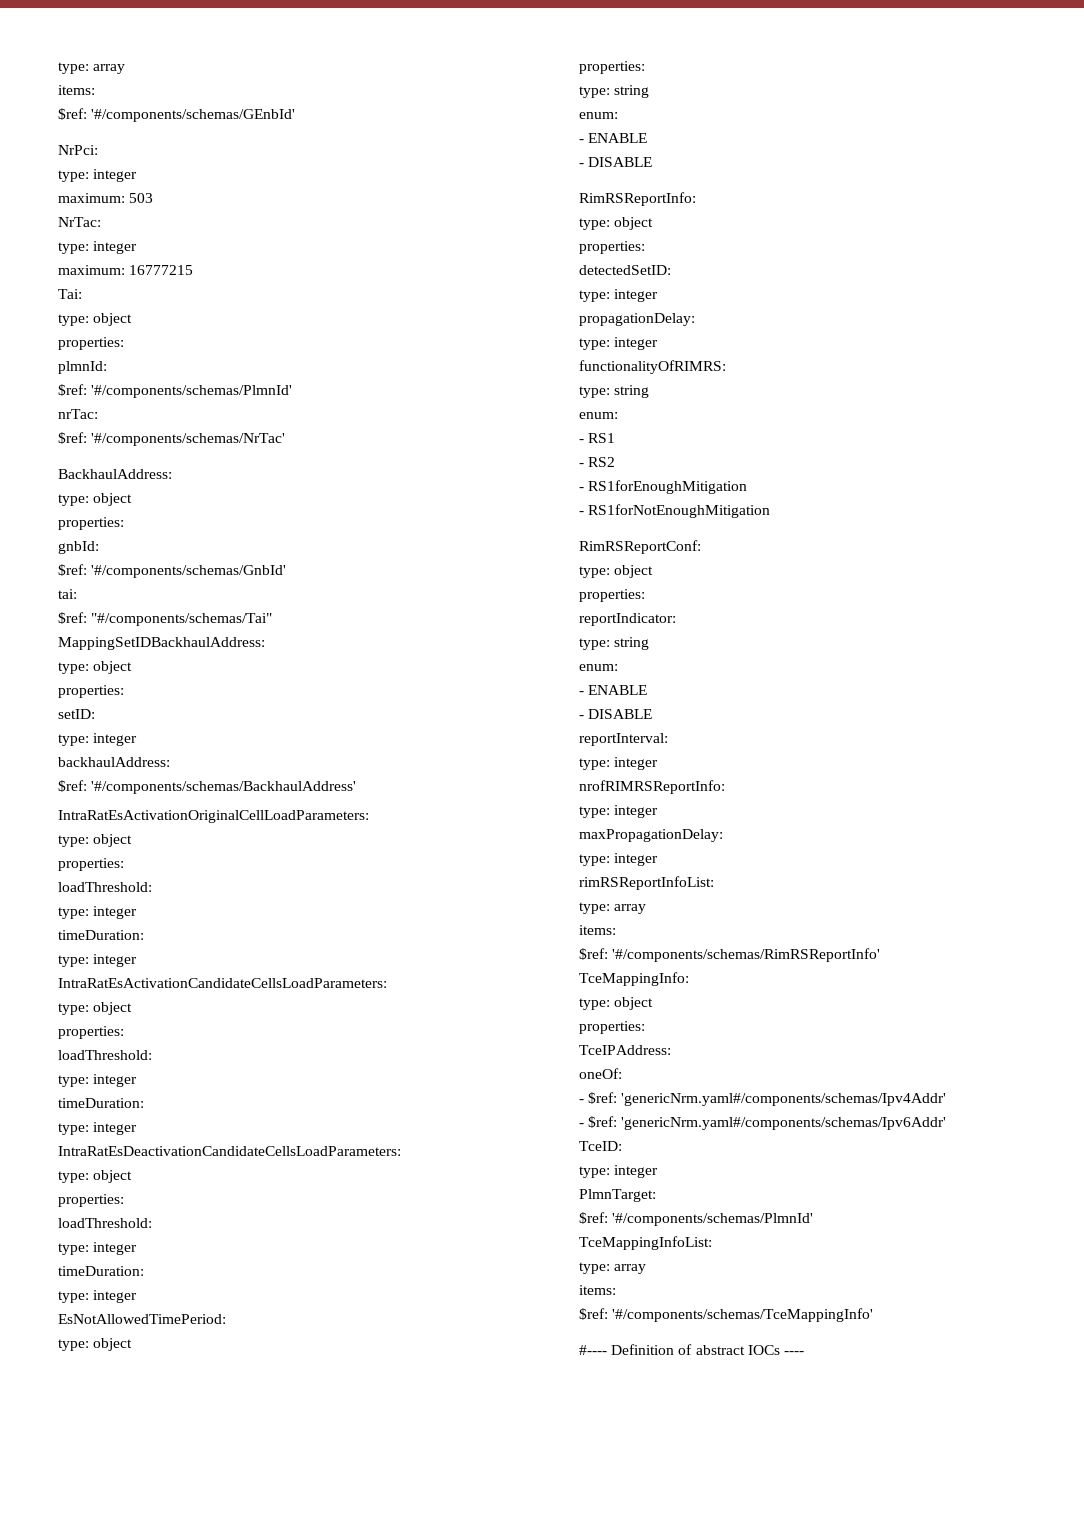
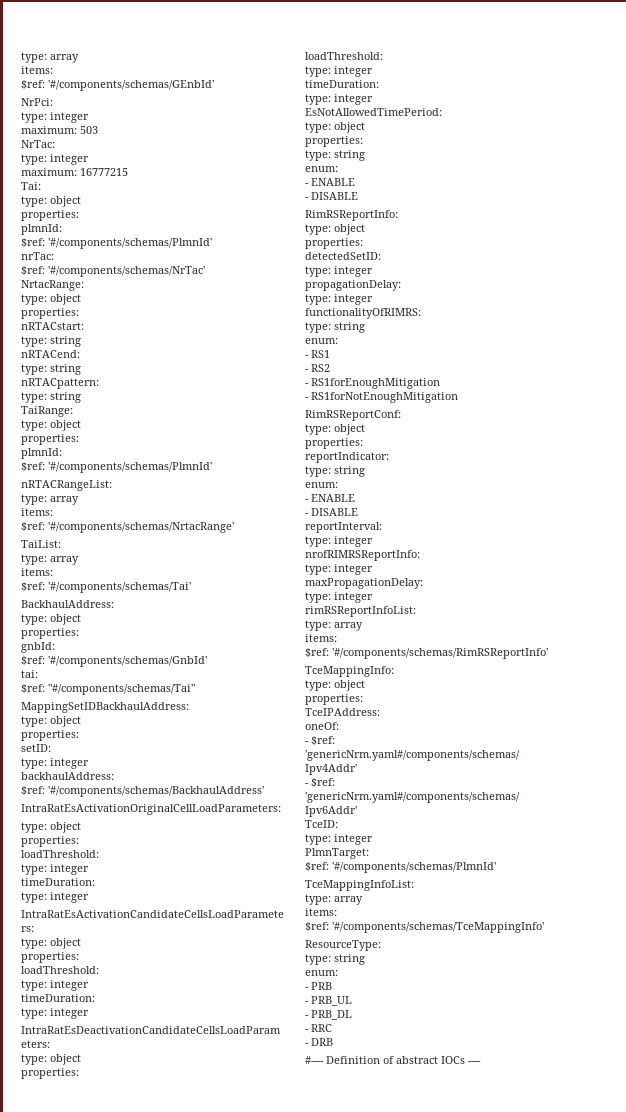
(286, 439) none -> [21,280,84,291] [21,294,81,305] [21,308,79,319] [21,322,84,330] [21,336,81,347] [21,350,80,358] [21,364,81,375] [21,378,99,389] [21,392,81,403] [21,406,73,417] [21,420,81,431] [21,434,79,445] [21,448,62,459] [21,462,212,473] [21,480,112,491] [21,494,79,505] [21,508,53,516] [21,522,234,533] [21,540,61,548] [21,554,79,565] [21,568,53,576] [21,582,191,593] // NrtacRange: // type: object // properties: // nRTACstart: // type: string // nRTACend: // type: string // nRTACpattern: // type: string // TaiRange: // type: object // properties: // plmnId: // $ref: '#/components/schemas/PlmnId' // nRTACRangeList: // type: array // items: // $ref: '#/components/schemas/NrtacRange' // TaiList: // type: array // items: // $ref: '#/components/schemas/Tai'
(874, 1315) none -> [305,940,381,951] [305,954,365,965] [305,970,338,976] [305,982,332,990] [305,996,352,1006] [305,1010,352,1020] [305,1024,332,1032] [305,1038,333,1046] // ResourceType: // type: string // enum: // - PRB // - PRB_UL // - PRB_DL // - RRC // - DRB

